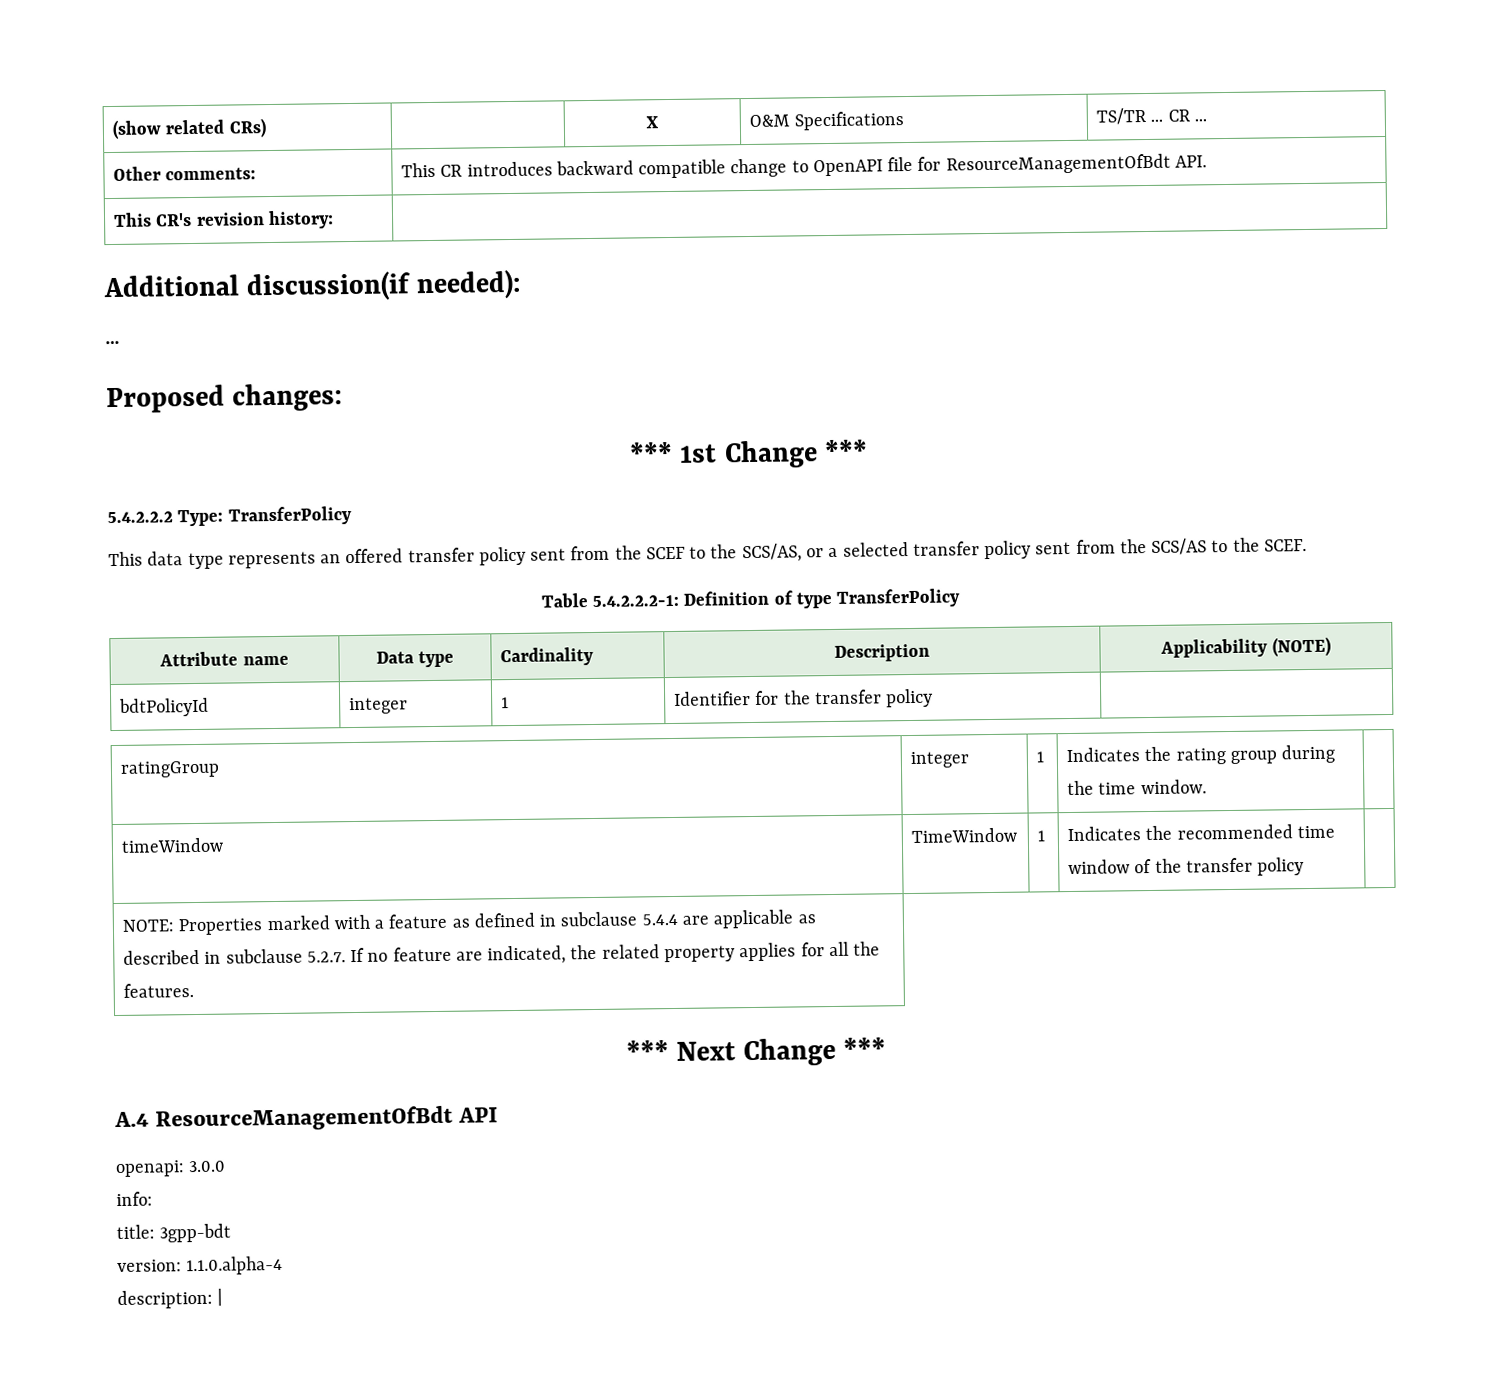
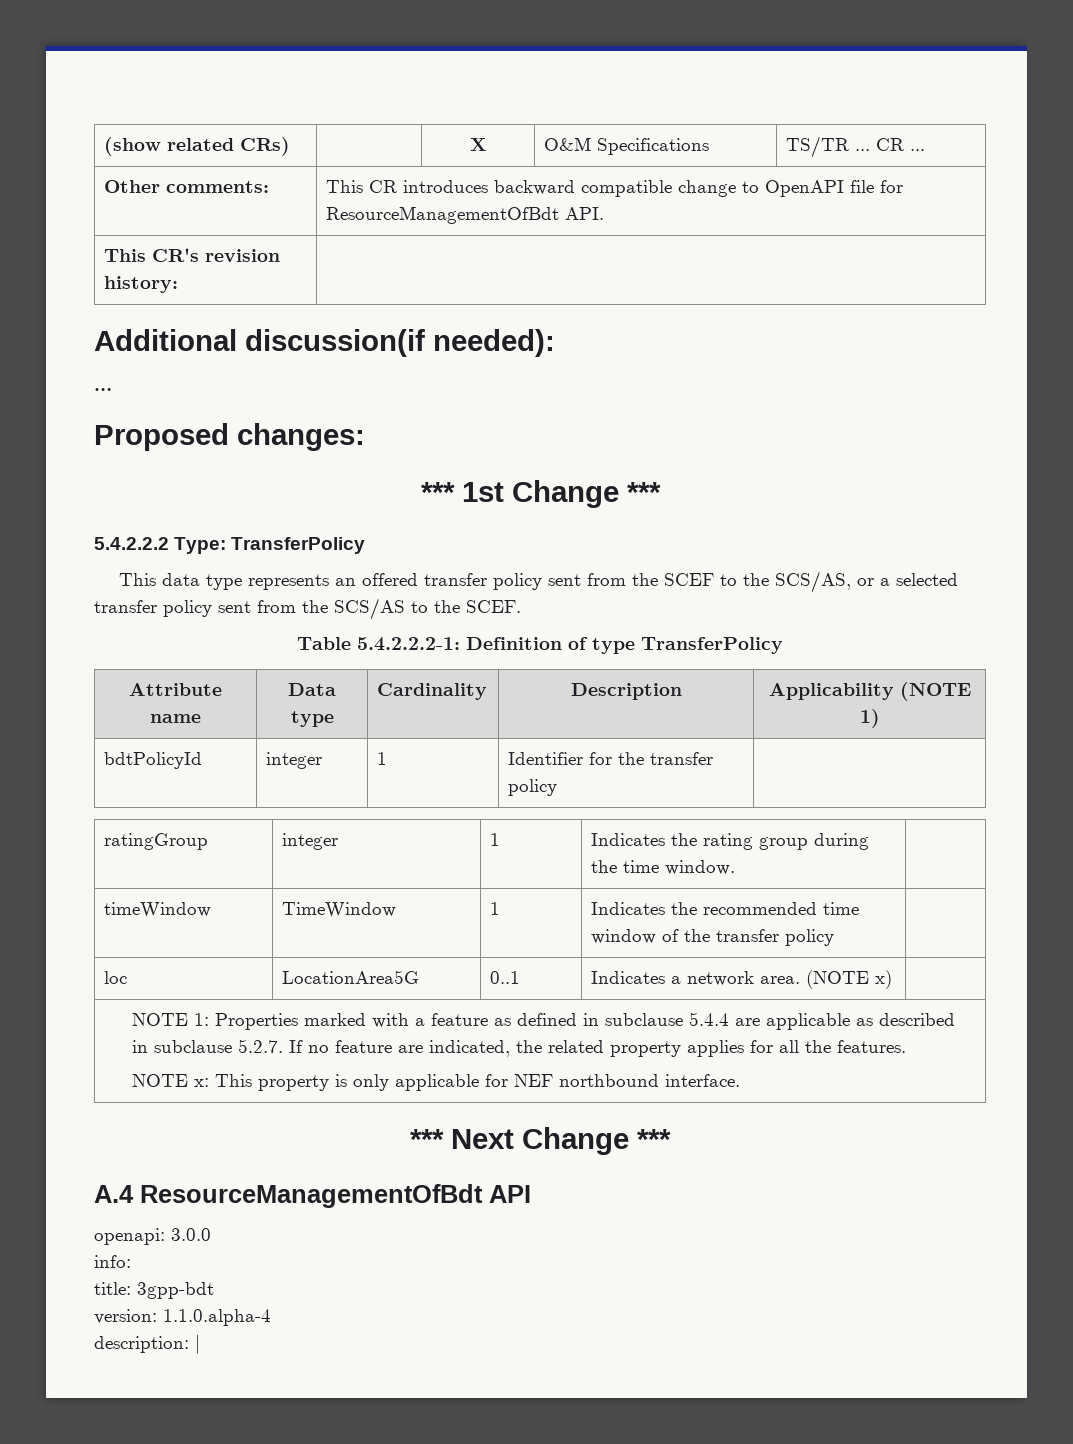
[1271,636,1331,657] (NOTE) -> [899,682,971,701] [859,709,880,728] (NOTE 1)
[122,919,175,932] NOTE: -> [104,971,128,984] [282,970,420,984] [490,971,521,984] [591,970,893,989] [132,1013,210,1026] loc | LocationArea5G | 0..1 | Indicates a network area. (NOTE x) | // NOTE 1:
(195, 990) none -> [132,1074,741,1091] // NOTE x: This property is only applicable for NEF northbound interface.

